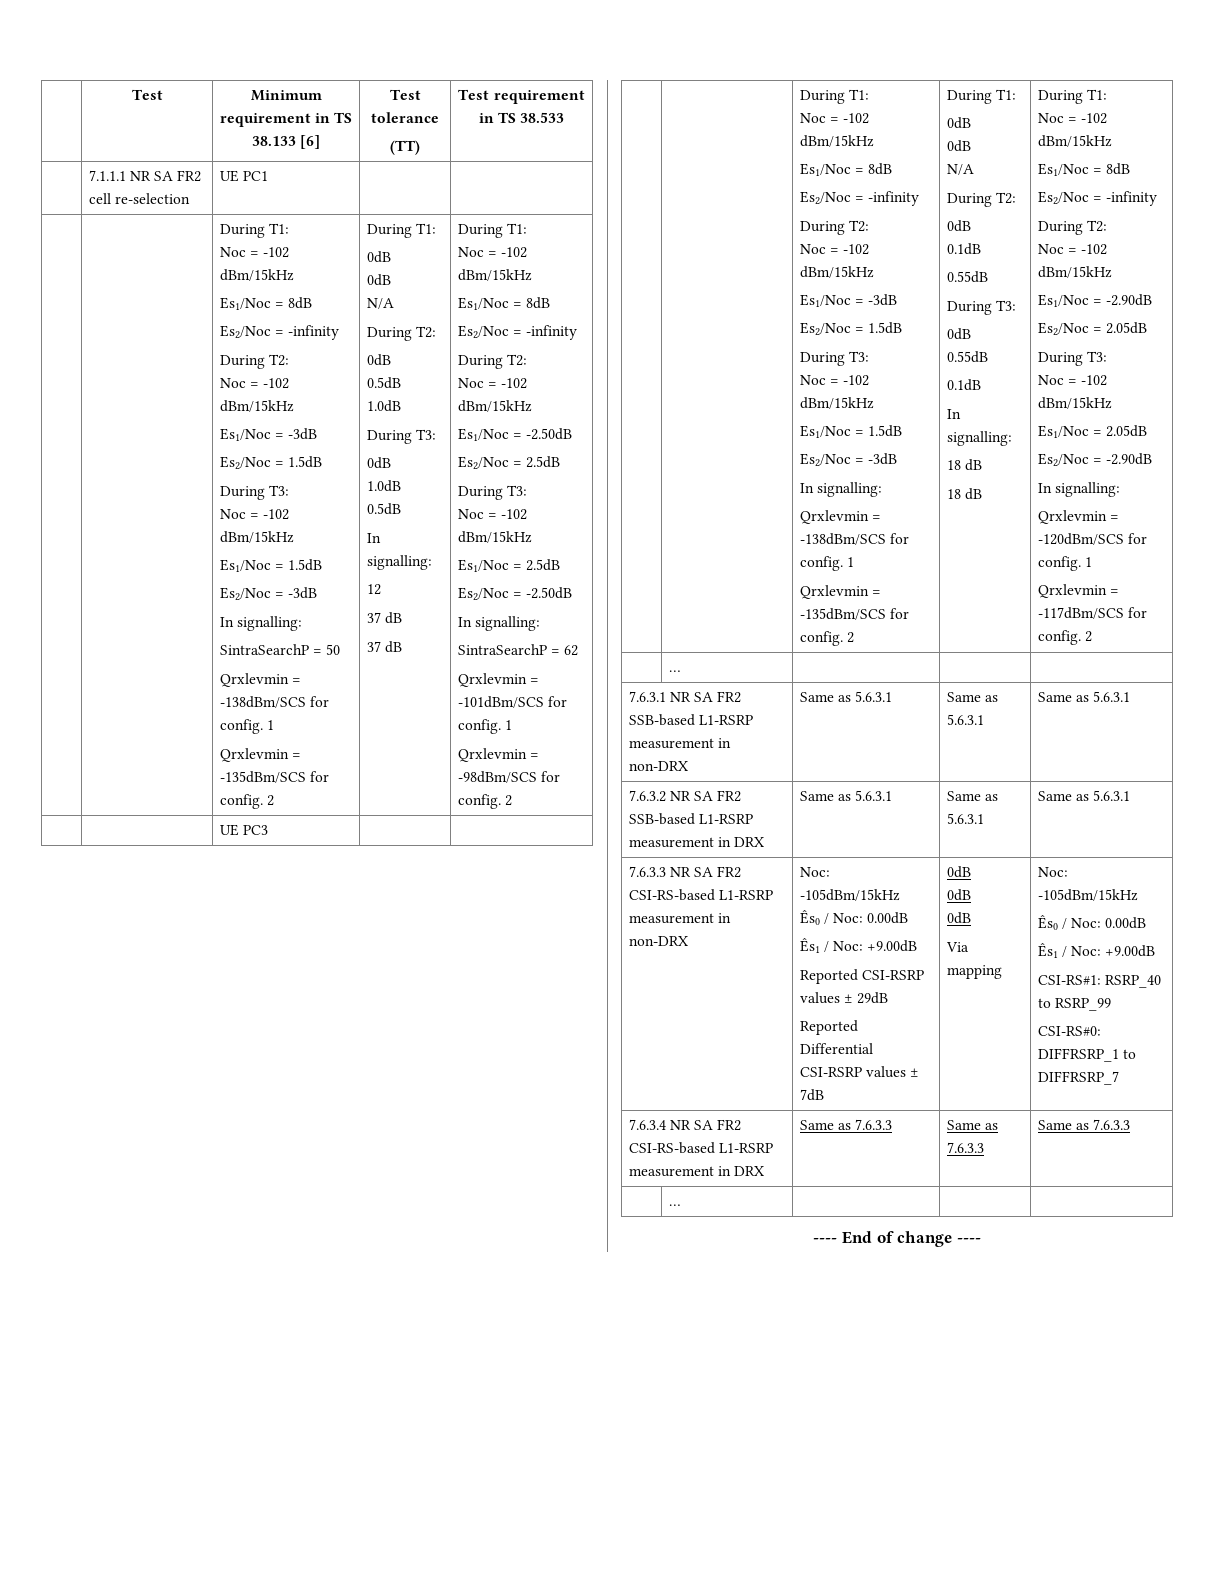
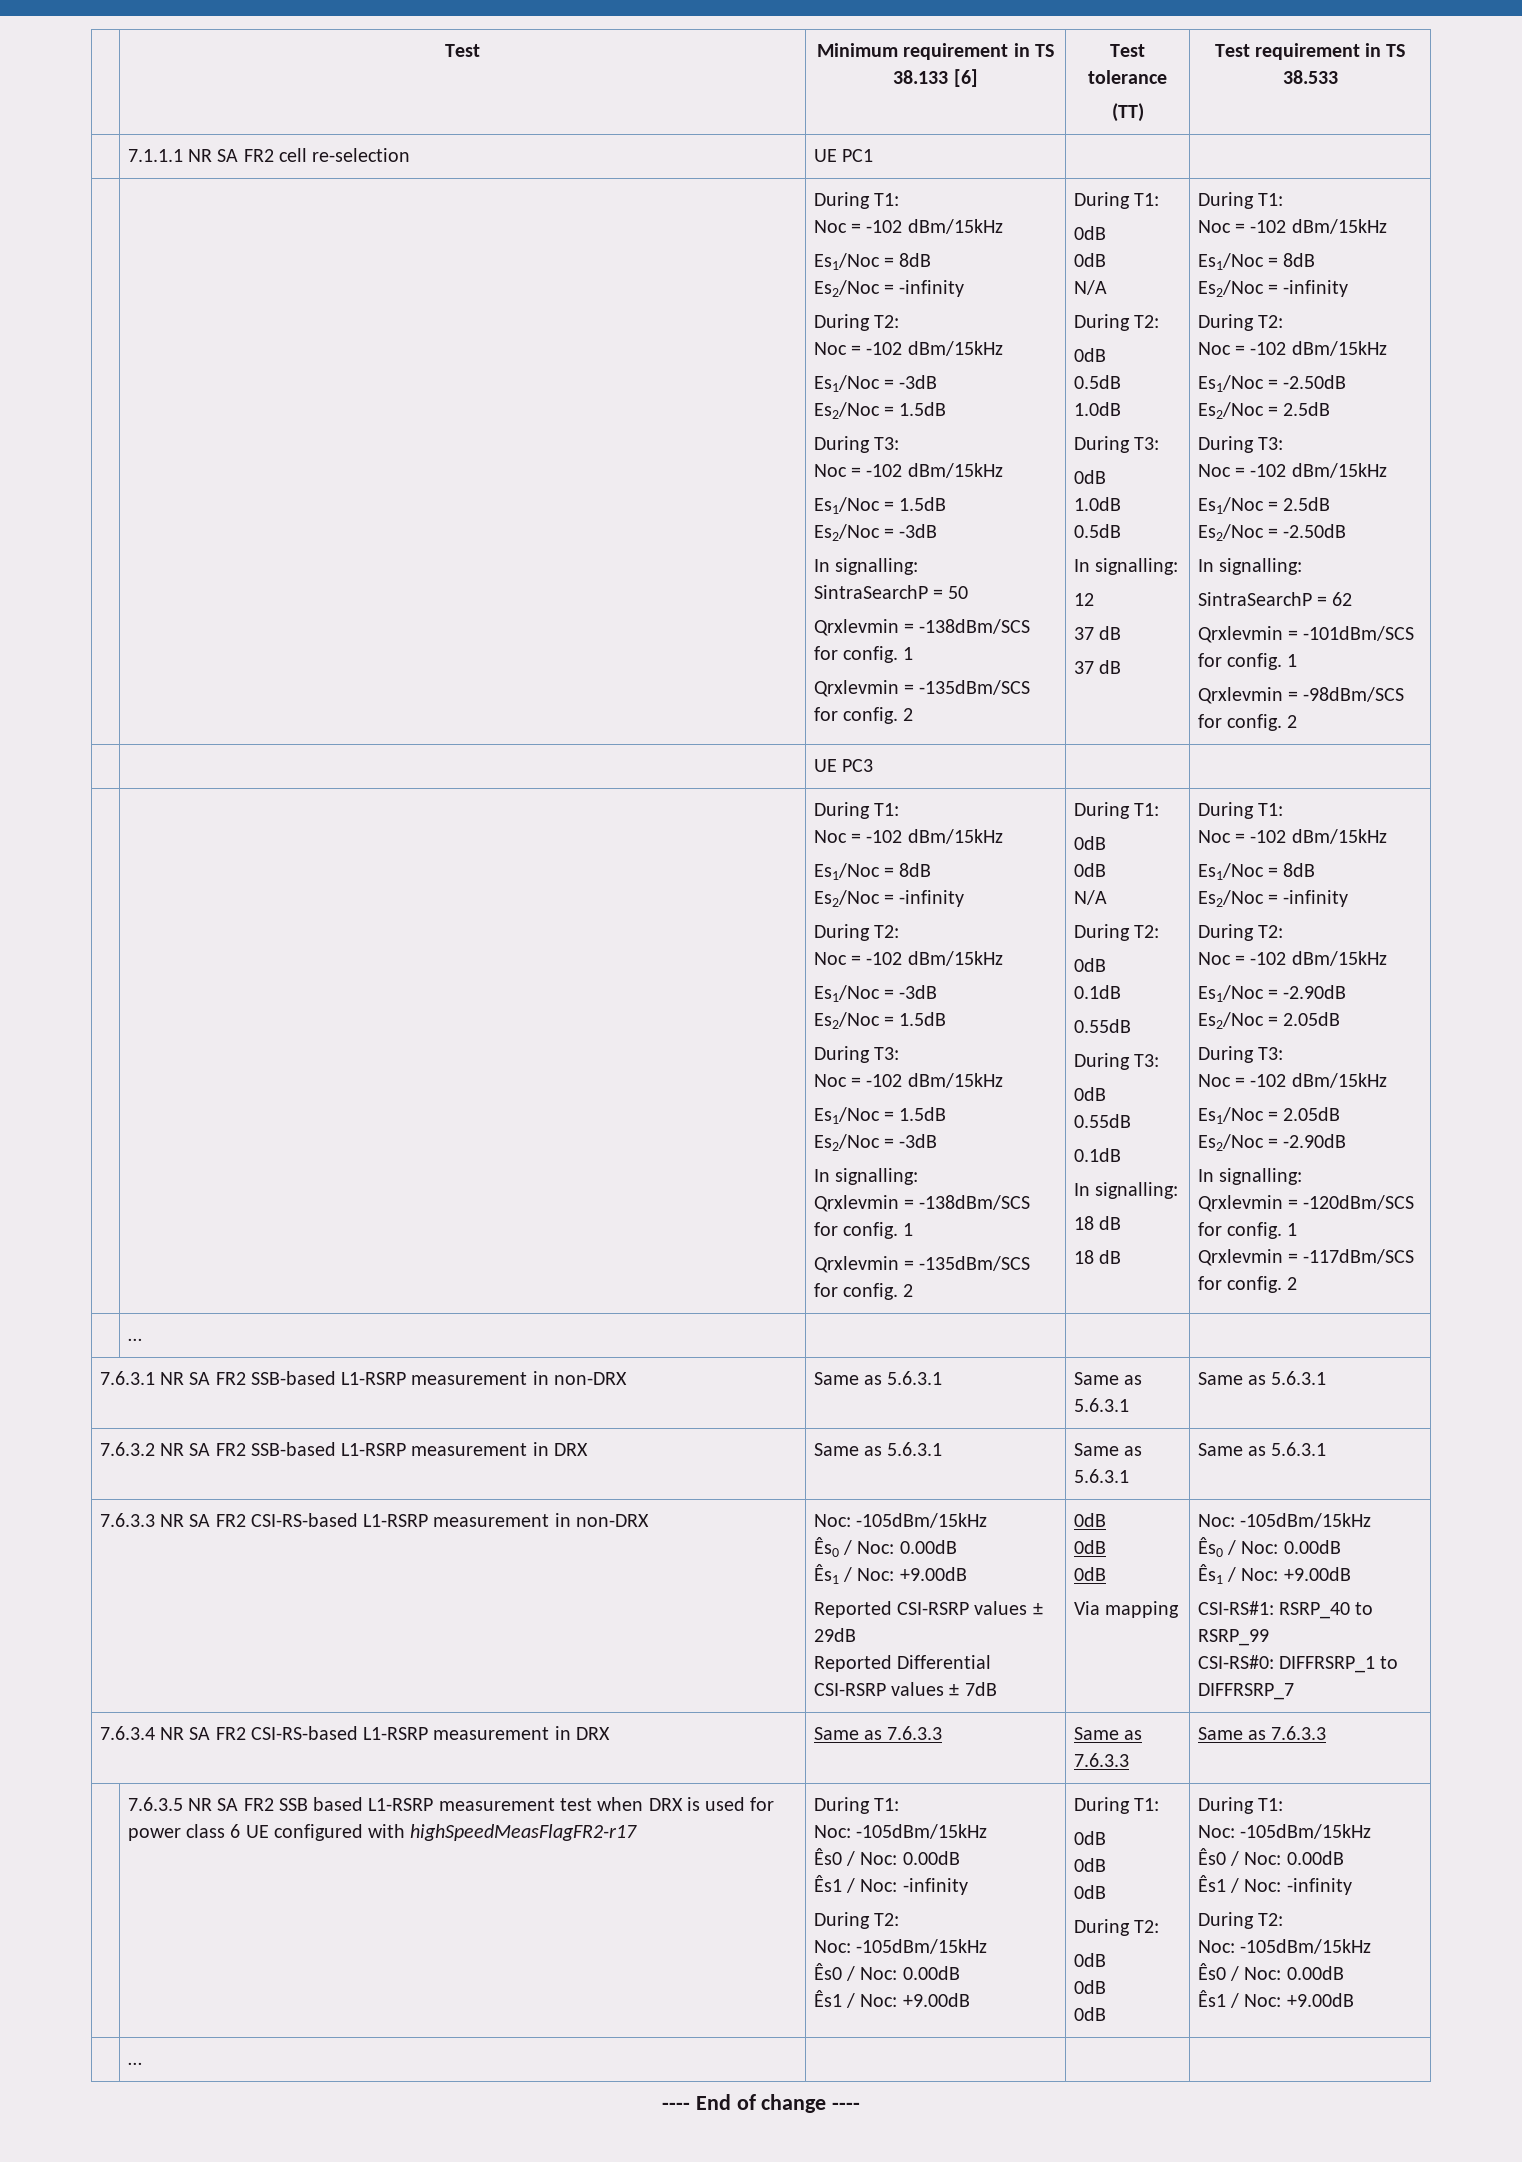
(1131, 1124) none -> [127,1797,775,1811] [127,1824,638,1841] [813,1797,900,1814] [813,1824,988,1839] [813,1848,960,1866] [813,1875,968,1895] [813,1912,900,1929] [813,1939,988,1954] [813,1963,960,1981] [813,1990,970,2008] [1073,1797,1160,1814] [1073,1831,1106,1845] [1073,1858,1106,1872] [1073,1885,1106,1899] [1073,1919,1160,1936] [1073,1953,1106,1967] [1073,1980,1106,1994] [1073,2007,1106,2021] [1197,1797,1284,1814] [1197,1824,1372,1839] [1197,1848,1344,1866] [1197,1875,1352,1895] [1197,1912,1284,1929] [1197,1939,1372,1954] [1197,1963,1344,1981] [1197,1990,1354,2008] // | 7.6.3.5 NR SA FR2 SSB based L1-RSRP measurement test when DRX is used for power class 6 UE configured with highSpeedMeasFlagFR2-r17 | During T1: // Noc: -105dBm/15kHz // Ês0 / Noc: 0.00dB // Ês1 / Noc: -infinity // During T2: // Noc: -105dBm/15kHz // Ês0 / Noc: 0.00dB // Ês1 / Noc: +9.00dB | During T1: // 0dB // 0dB // 0dB // During T2: // 0dB // 0dB // 0dB | During T1: // Noc: -105dBm/15kHz // Ês0 / Noc: 0.00dB // Ês1 / Noc: -infinity // During T2: // Noc: -105dBm/15kHz // Ês0 / Noc: 0.00dB // Ês1 / Noc: +9.00dB

